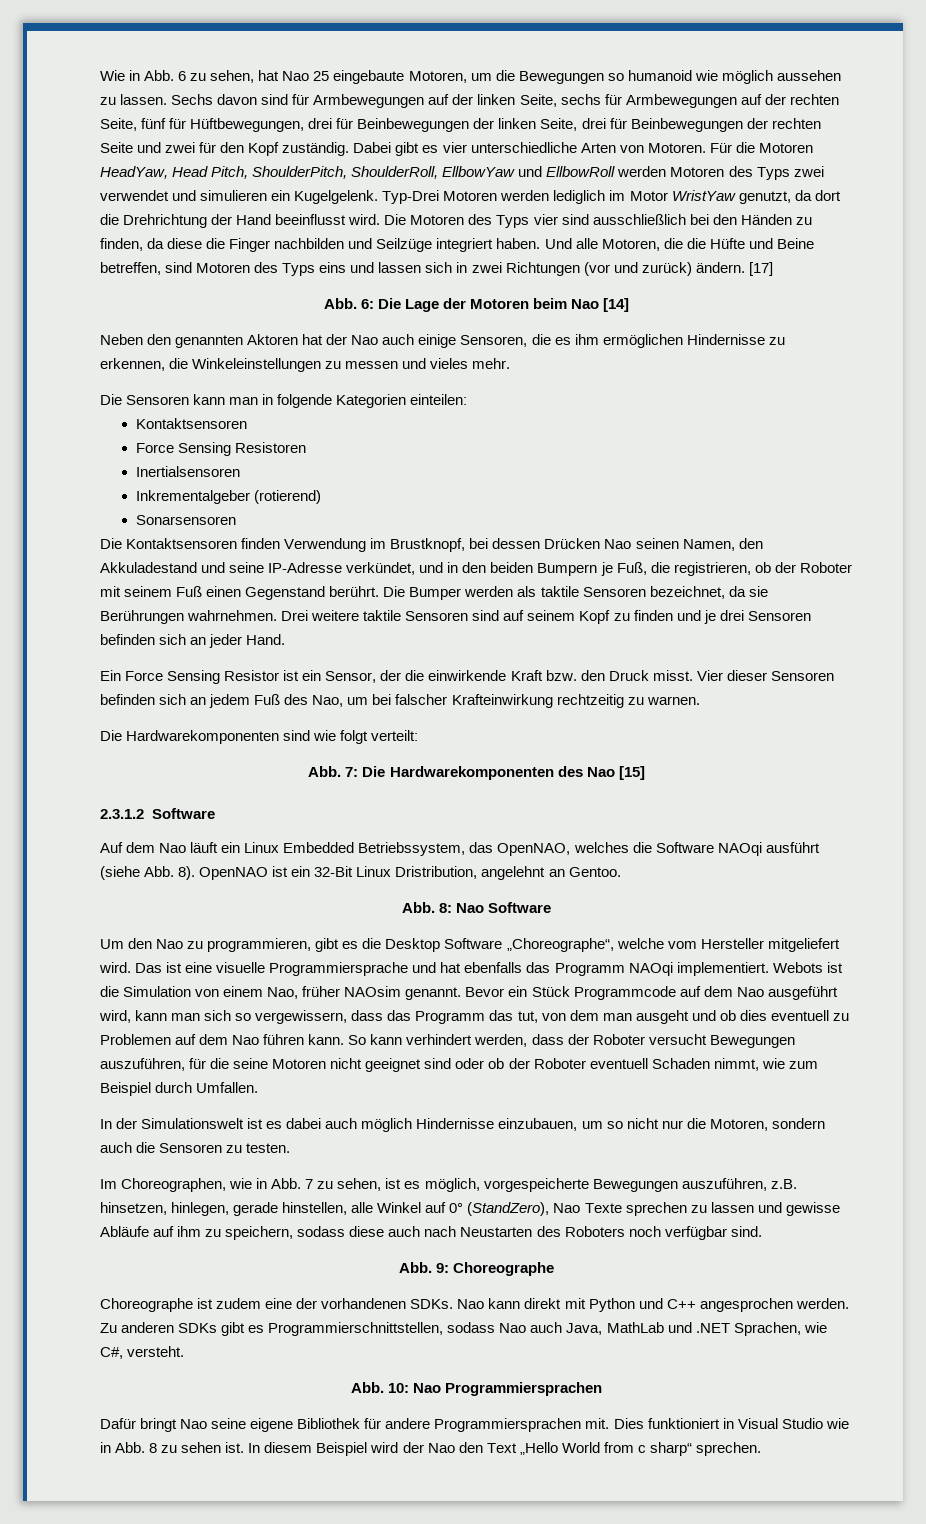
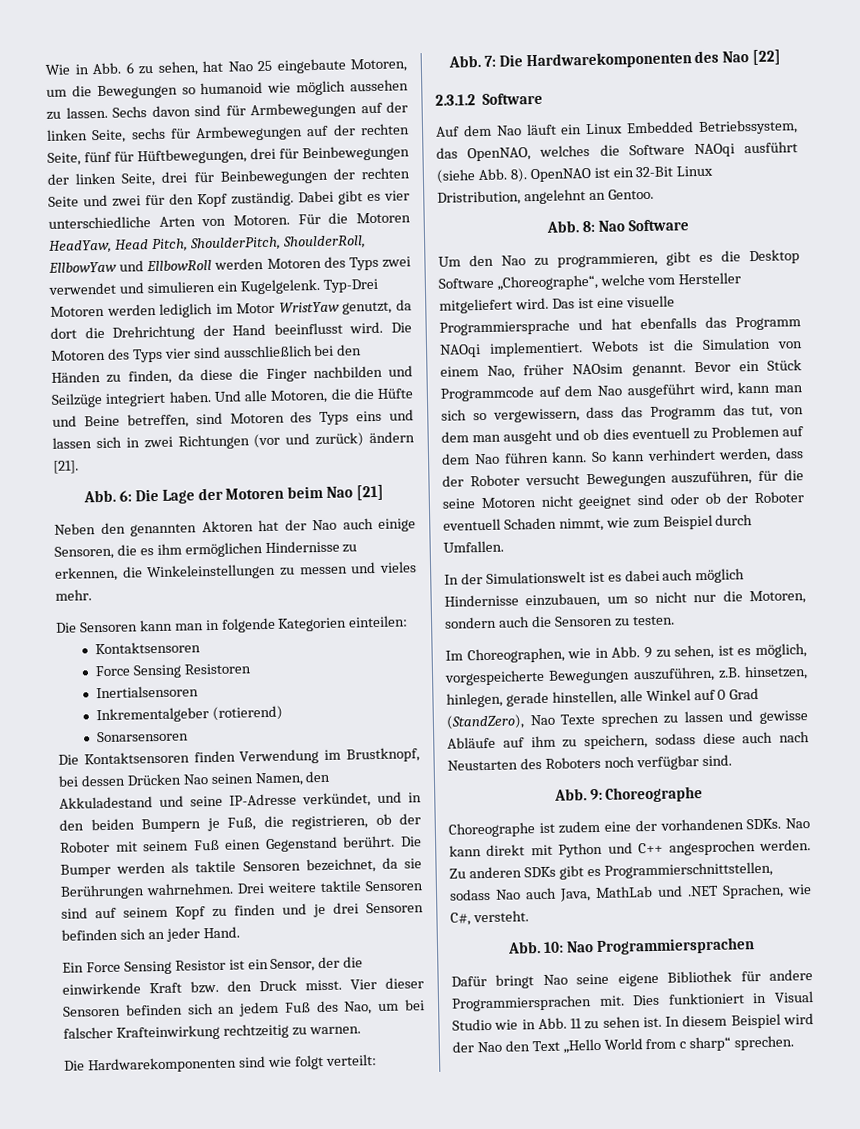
[695,262,773,276] ändern. [17] -> [369,431,415,444] [53,460,79,474] ändern [21].
[603,298,630,312] [14] -> [356,484,385,501] [21]
[618,766,645,780] [15] -> [752,49,782,65] [22]
[305,1179,314,1189] 7 -> [644,646,652,659] 9
[449,1203,464,1213] 0° -> [717,687,760,700] 0 Grad
[149,1443,158,1453] 8 -> [570,1018,583,1029] 11

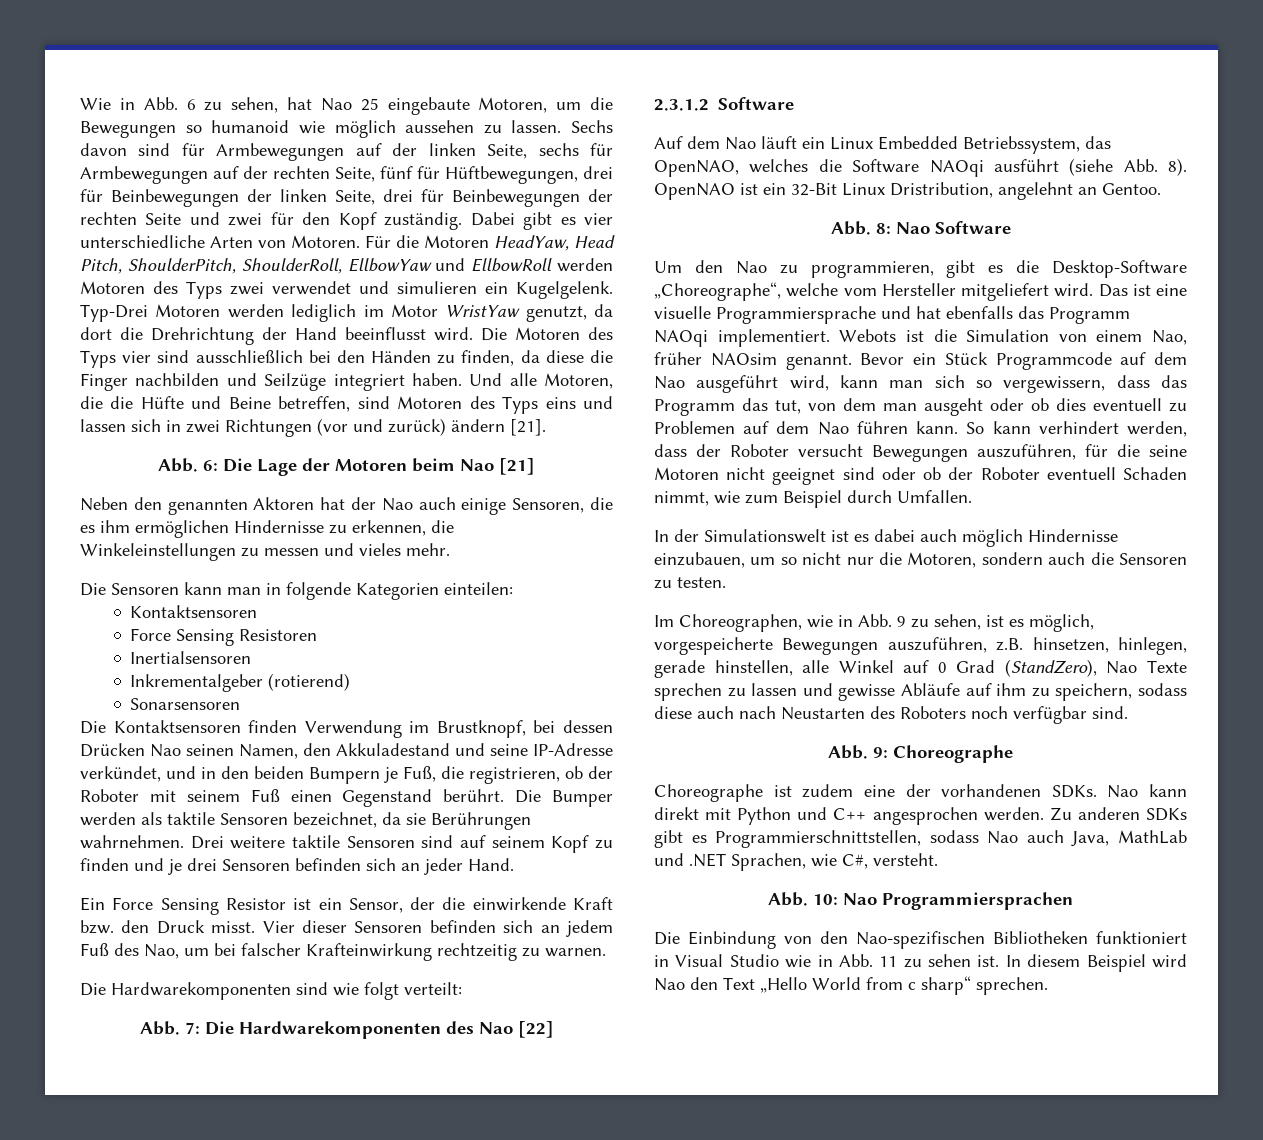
[749,249,800,265] [438,277,494,289] Desktop Software -> [1052,260,1187,278] Desktop-Software
[555,429,581,441] und -> [990,398,1024,411] oder
[451,969,813,989] [451,994,661,1012] Dafür bringt Nao seine eigene Bibliothek für andere Programmiersprachen mit. Dies -> [654,931,1088,949] Die Einbindung von den Nao-spezifischen Bibliotheken
[452,1041,474,1053] der -> (1187, 961) none

